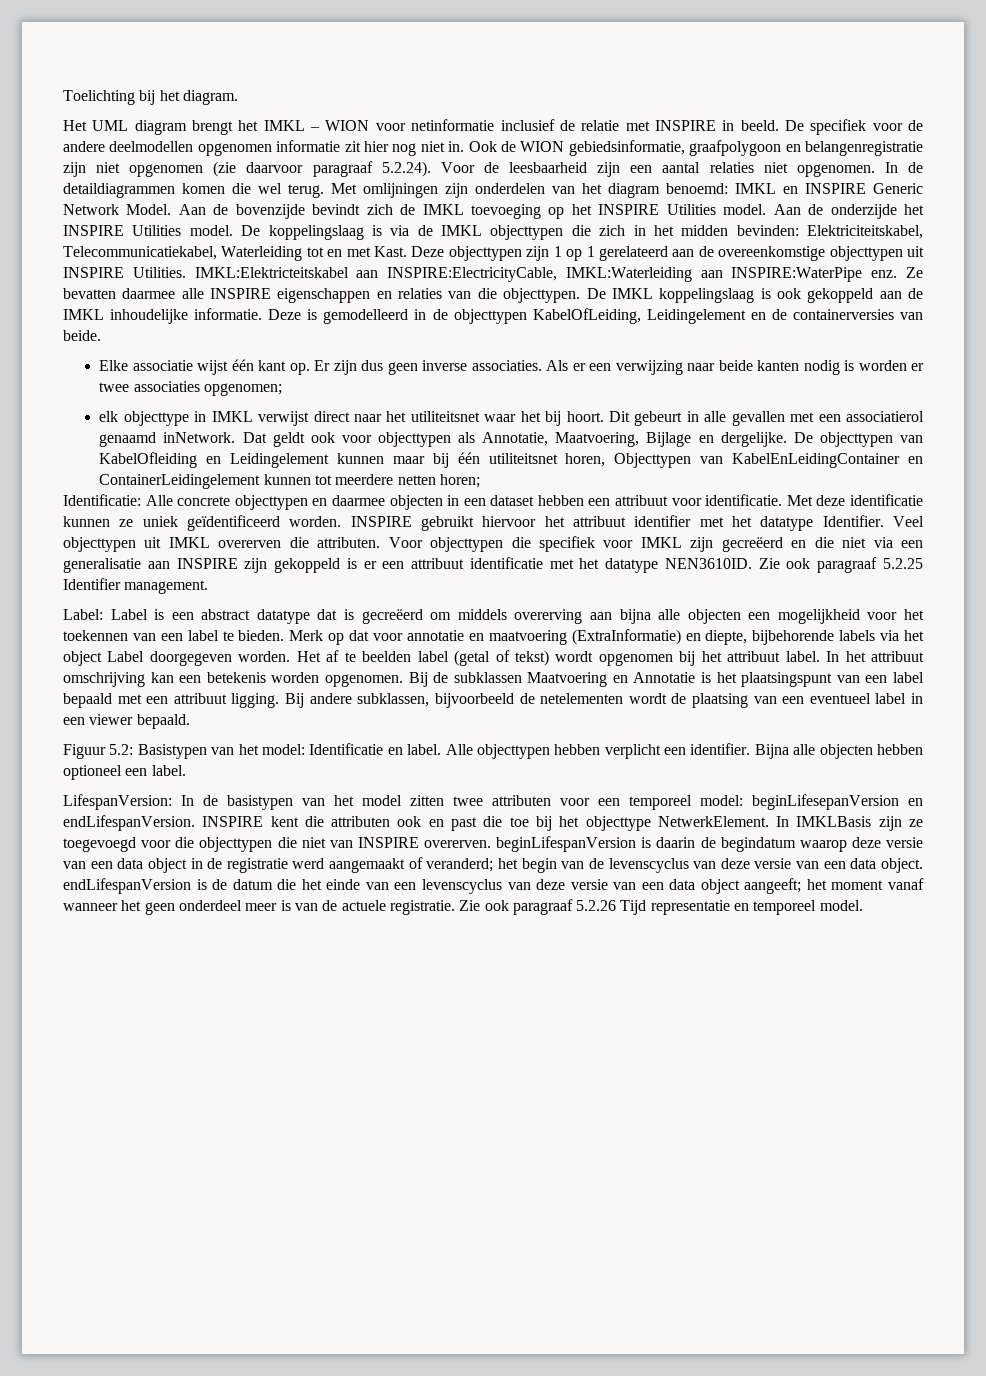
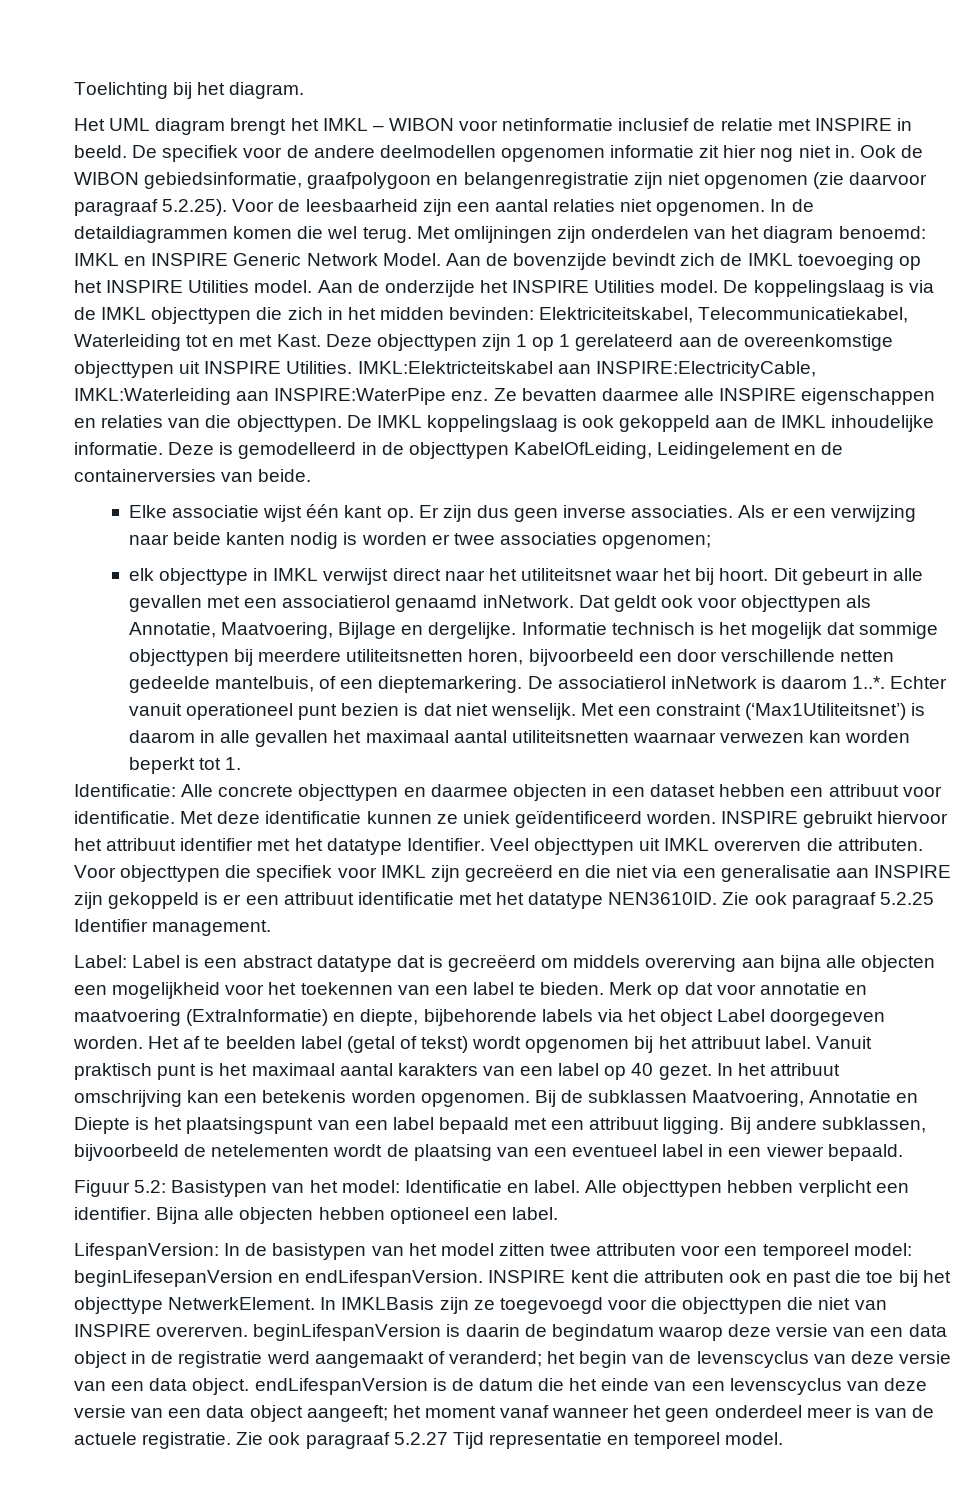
[325,120,370,131] WION -> [388,118,454,131] WIBON
[520,141,565,152] WION -> [74,172,139,185] WIBON
[381,161,431,177] 5.2.24). -> [162,199,228,216] 5.2.25).
[793,432,924,447] [99,452,924,468] [99,474,480,489] De objecttypen van KabelOfleiding en Leidingelement kunnen maar bij één utiliteitsnet horen, Objecttypen van KabelEnLeidingContainer en ContainerLeidingelement kunnen tot meerdere netten horen; -> [521,622,939,639] [128,649,895,666] [128,676,948,693] [128,703,926,720] [128,730,911,747] [128,757,242,774] Informatie technisch is het mogelijk dat sommige objecttypen bij meerdere utiliteitsnetten horen, bijvoorbeeld een door verschillende netten gedeelde mantelbuis, of een dieptemarkering. De associatierol inNetwork is daarom 1..*. Echter vanuit operationeel punt bezien is dat niet wenselijk. Met een constraint (‘Max1Utiliteitsnet’) is daarom in alle gevallen het maximaal aantal utiliteitsnetten waarnaar verwezen kan worden beperkt tot 1.
(820, 656) none -> [815,1036,872,1049] [74,1063,712,1080] Vanuit praktisch punt is het maximaal aantal karakters van een label op 40 gezet.
[527,672,696,687] Maatvoering en Annotatie -> [692,1090,919,1107] [74,1117,130,1134] Maatvoering, Annotatie en Diepte
[576,900,617,911] 5.2.26 -> [393,1432,448,1445] 5.2.27

